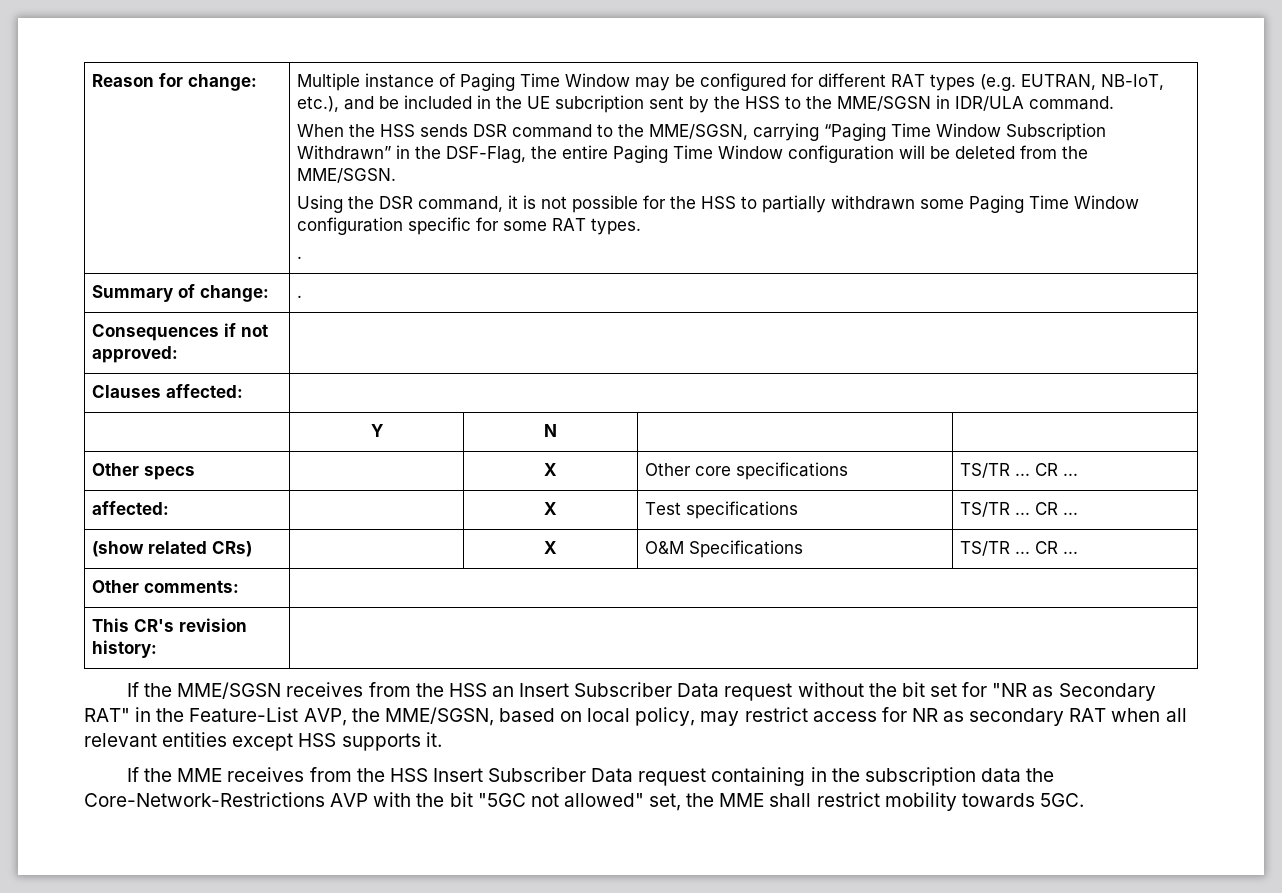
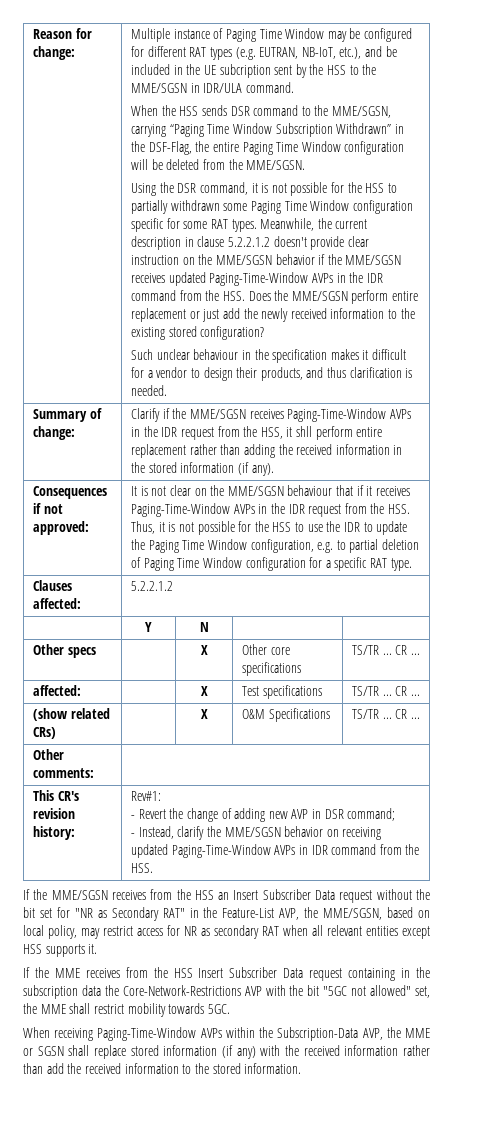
[297,256,303,259] [92,284,270,302] [297,295,303,298] [92,323,269,341] [92,346,179,363] // . // Summary of change: | . // Consequences if not approved: | -> [260,218,368,231] [130,236,369,250] [130,254,402,265] [130,272,383,286] [130,290,419,304] [130,308,415,322] [130,326,265,340] [130,349,407,363] [130,367,413,381] [130,385,167,396] [32,408,102,422] [32,426,75,440] [130,408,411,422] [130,426,383,440] [130,444,403,458] [130,462,274,476] [32,486,107,499] [32,503,63,514] [32,521,89,535] [130,485,411,496] [130,503,411,517] [130,521,408,535] [130,539,420,553] [130,557,412,571] Meanwhile, the current description in clause 5.2.2.1.2 doesn't provide clear instruction on the MME/SGSN behavior if the MME/SGSN receives updated Paging-Time-Window AVPs in the IDR command from the HSS. Does the MME/SGSN perform entire replacement or just add the newly received information to the existing stored configuration? // Such unclear behaviour in the specification makes it difficult for a vendor to design their products, and thus clarification is needed. // Summary of change: | Clarify if the MME/SGSN receives Paging-Time-Window AVPs in the IDR request from the HSS, it shll perform entire replacement rather than adding the received information in the stored information (if any). // Consequences if not approved: | It is not clear on the MME/SGSN behaviour that if it receives Paging-Time-Window AVPs in the IDR request from the HSS. Thus, it is not possible for the HSS to use the IDR to update the Paging Time Window configuration, e.g. to partial deletion of Paging Time Window configuration for a specific RAT type.
(244, 391) none -> [130,581,173,591] 5.2.2.1.2
(158, 649) none -> [130,791,161,801] [130,808,396,822] [130,826,382,840] [130,844,420,858] [130,863,153,873] Rev#1: // - Revert the change of adding new AVP in DSR command; // - Instead, clarify the MME/SGSN behavior on receiving updated Paging-Time-Window AVPs in IDR command from the HSS.
(1084, 800) none -> [23,1027,430,1041] [23,1045,431,1059] [23,1063,302,1074] // When receiving Paging-Time-Window AVPs within the Subscription-Data AVP, the MME or SGSN shall replace stored information (if any) with the received information rather than add the received information to the stored information.

